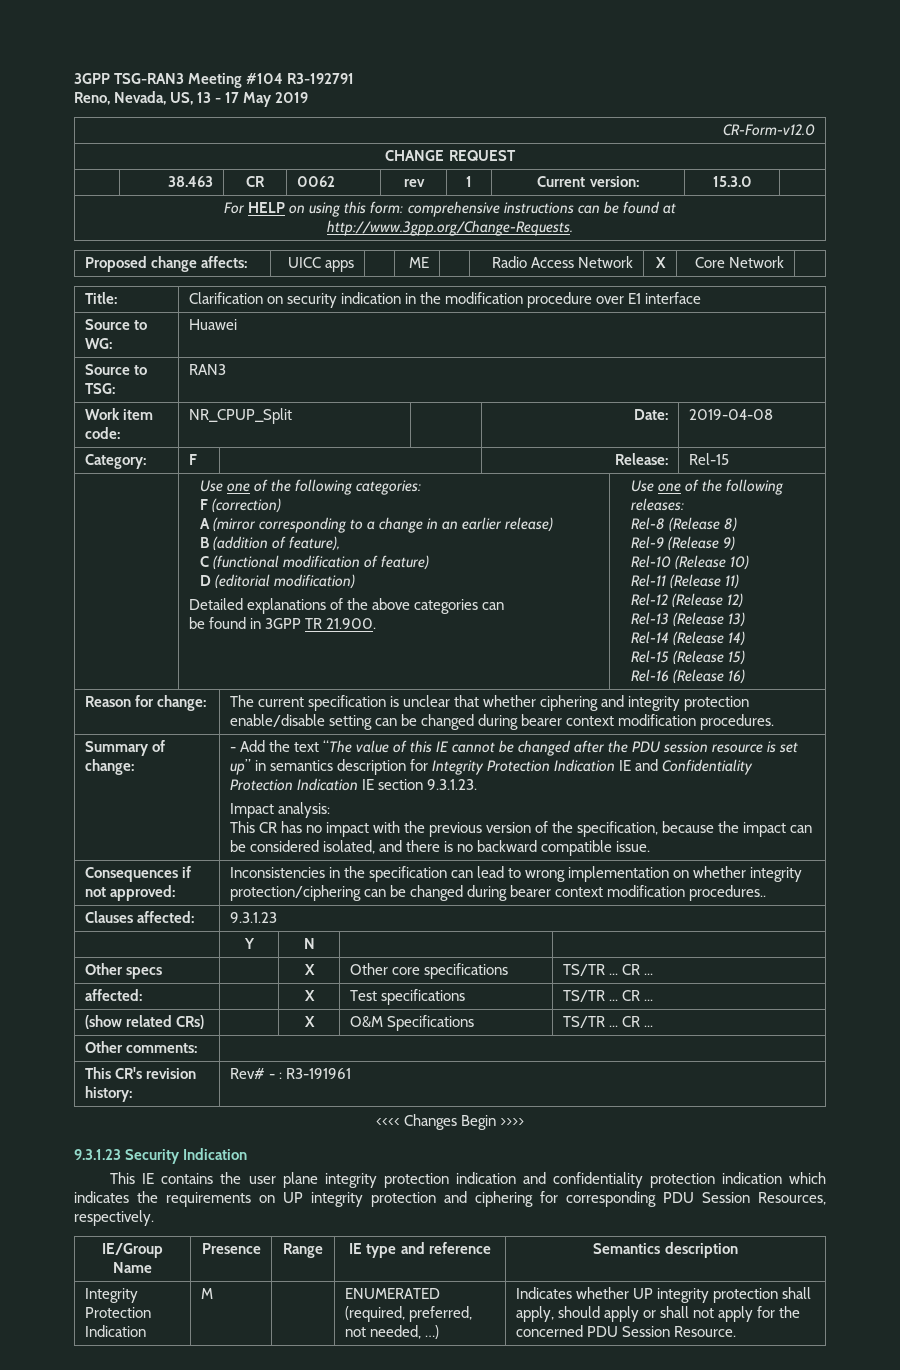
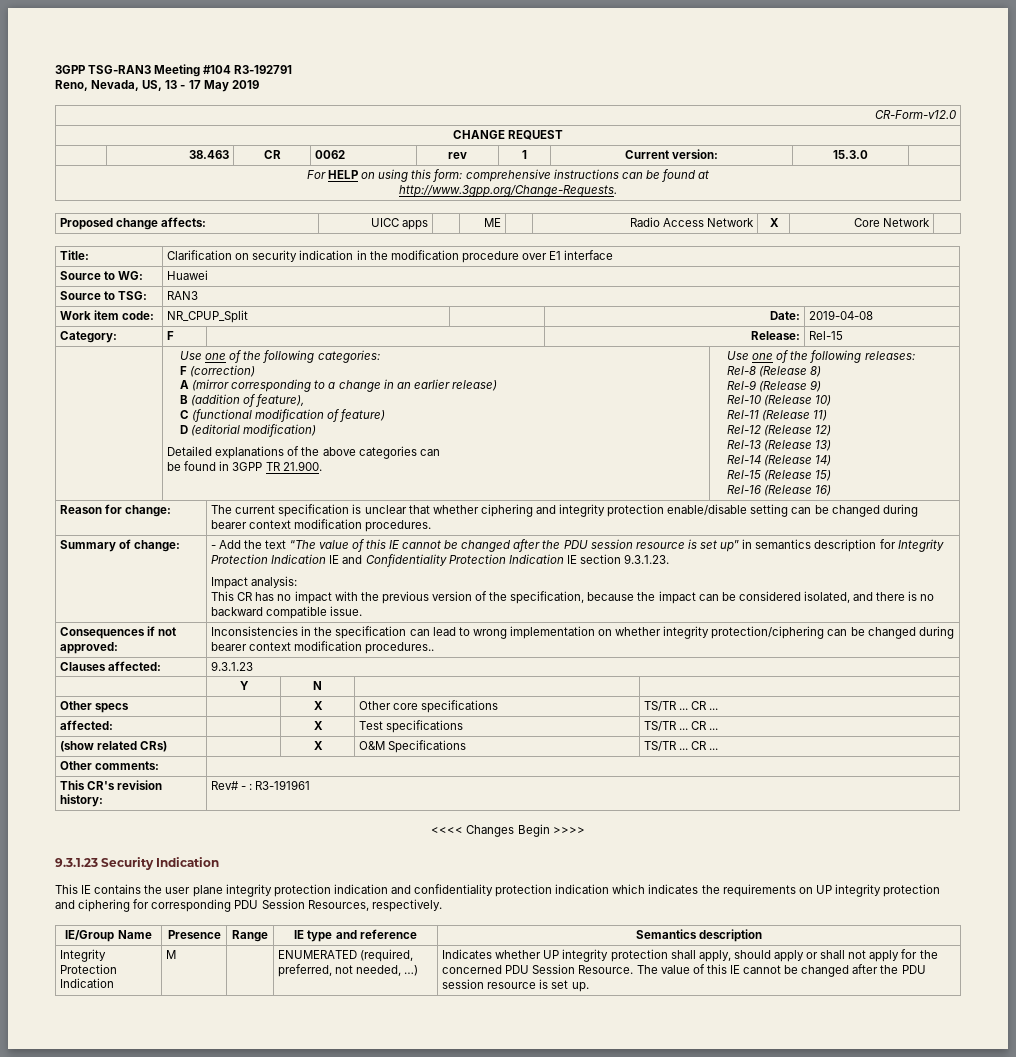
(736, 1331) none -> [636,964,926,977] [442,979,589,992] The value of this IE cannot be changed after the PDU session resource is set up.

